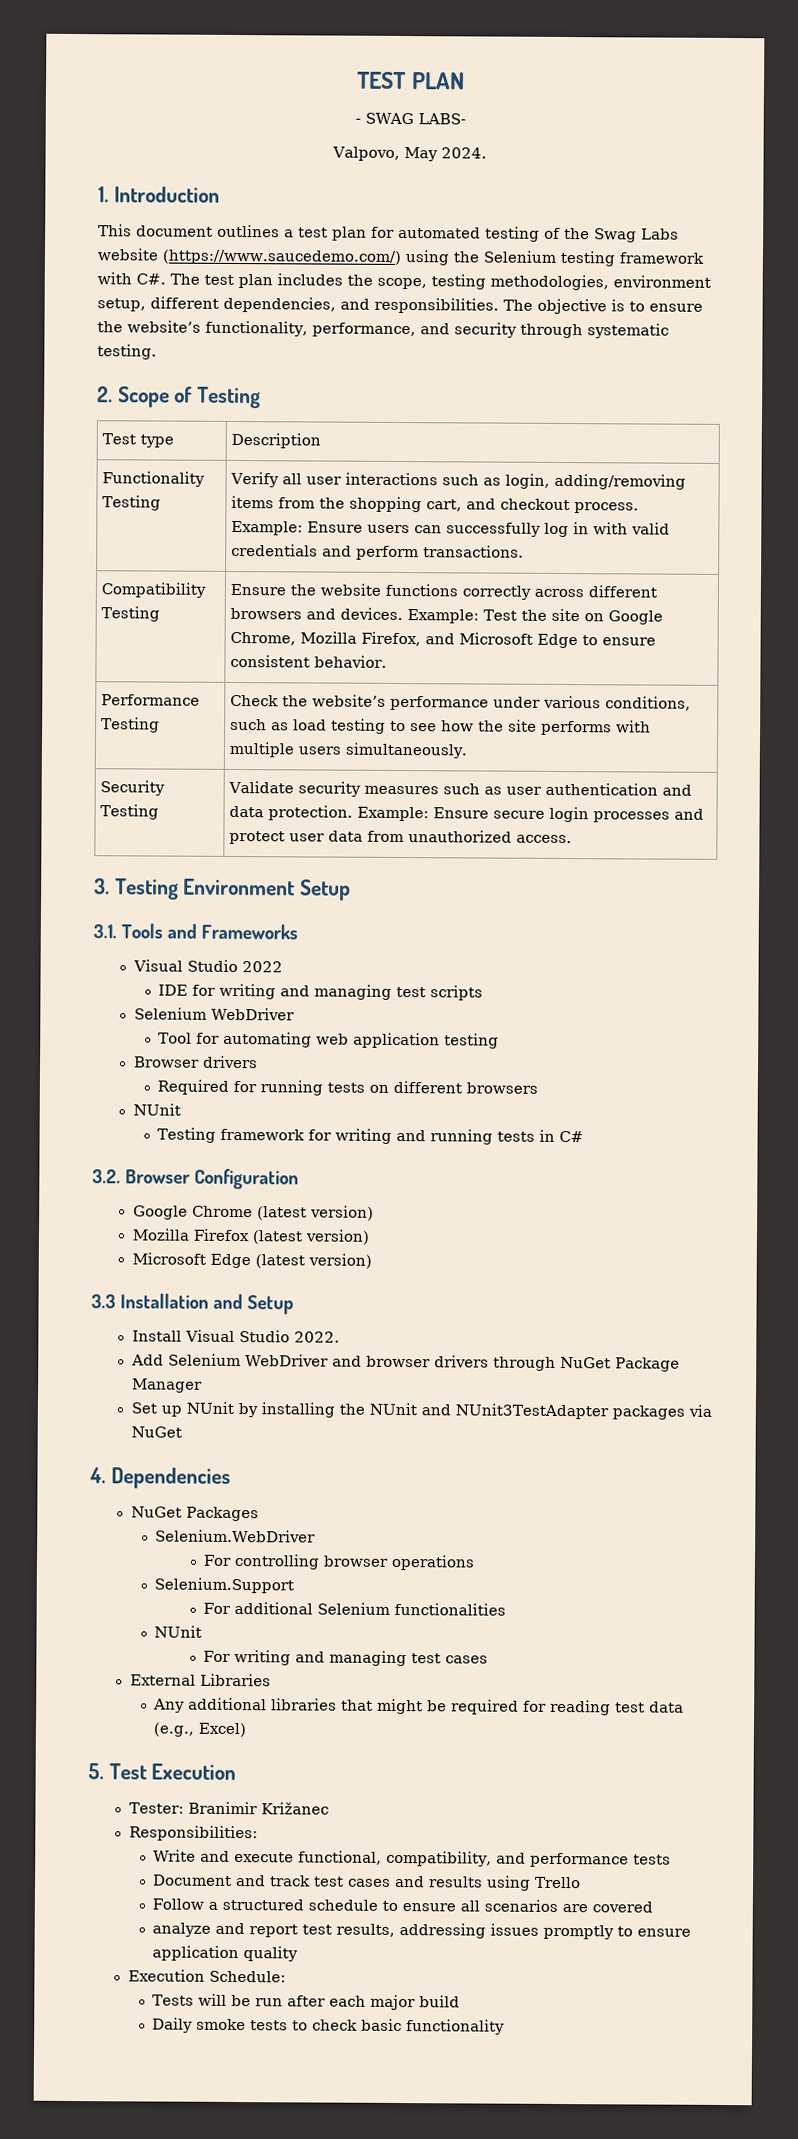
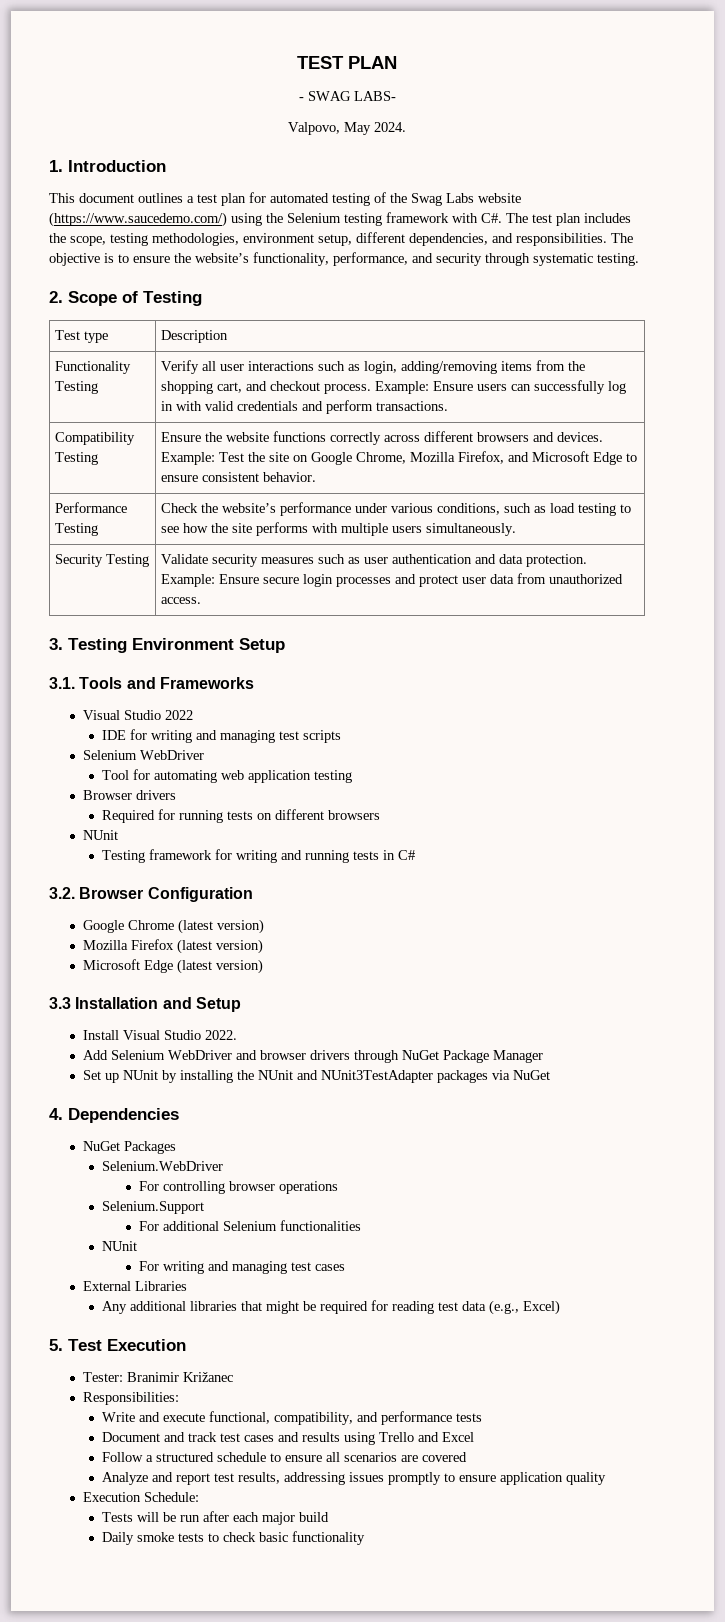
(582, 1882) none -> [417,1432,474,1442] and Excel
[152,1922,212,1937] analyze -> [101,1472,148,1485] Analyze

